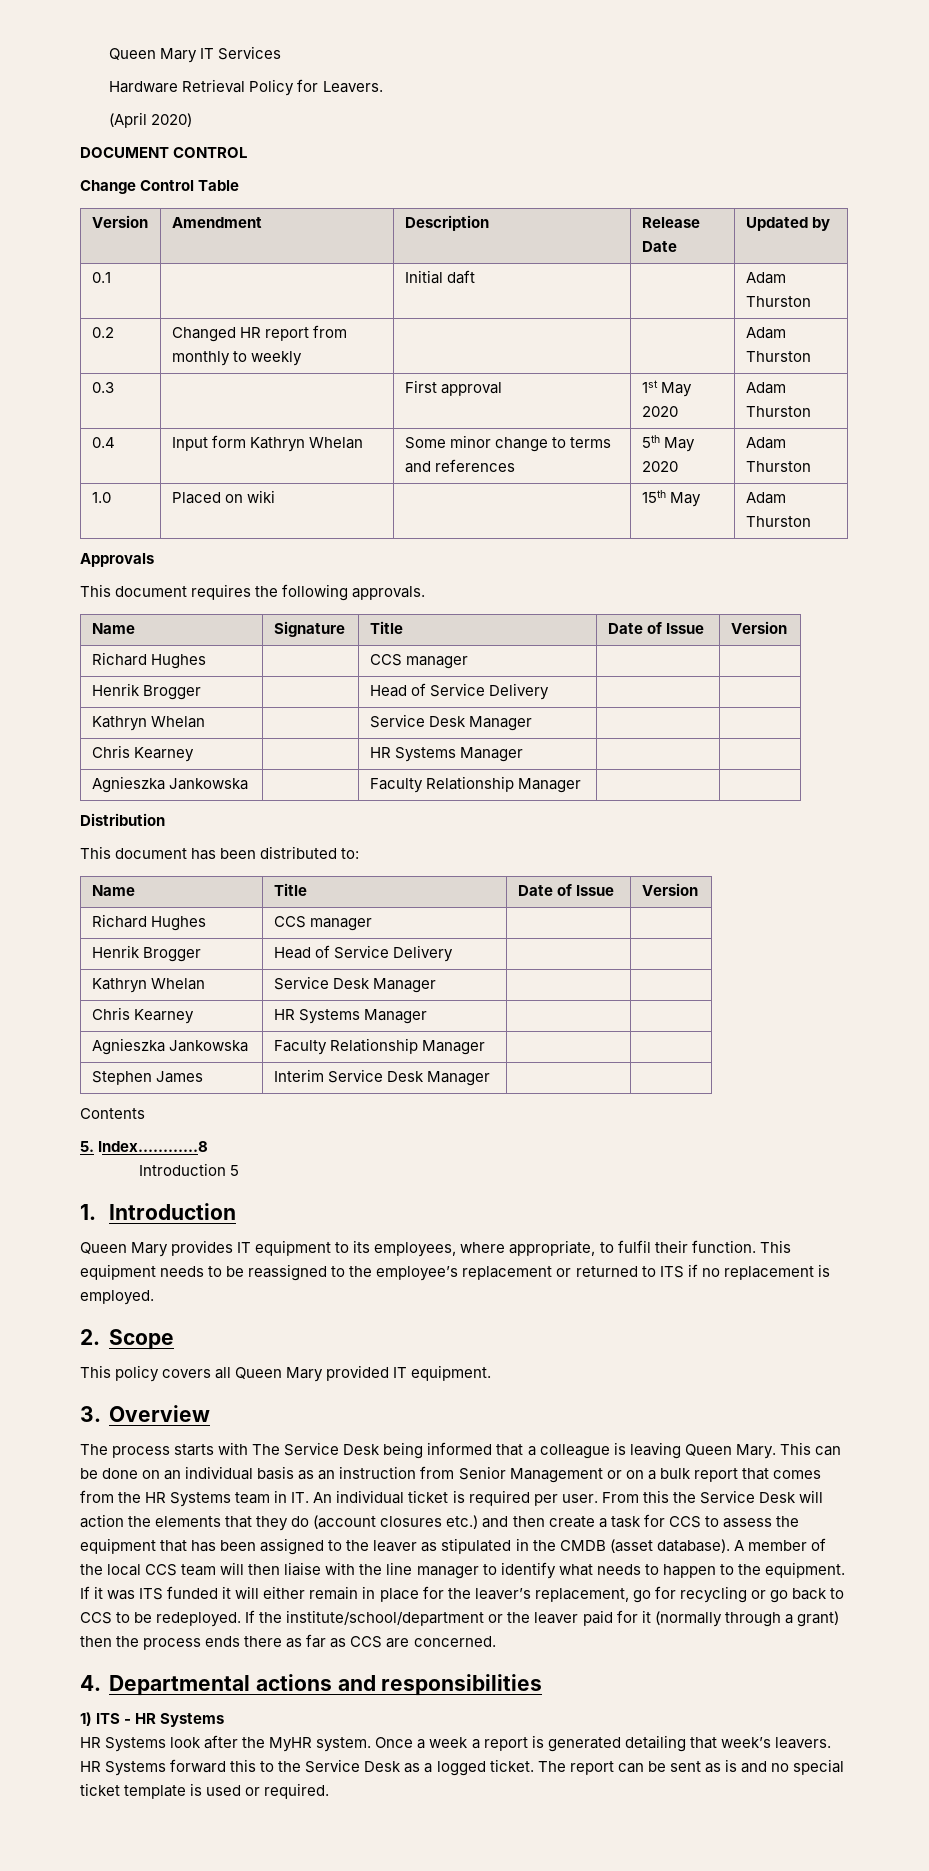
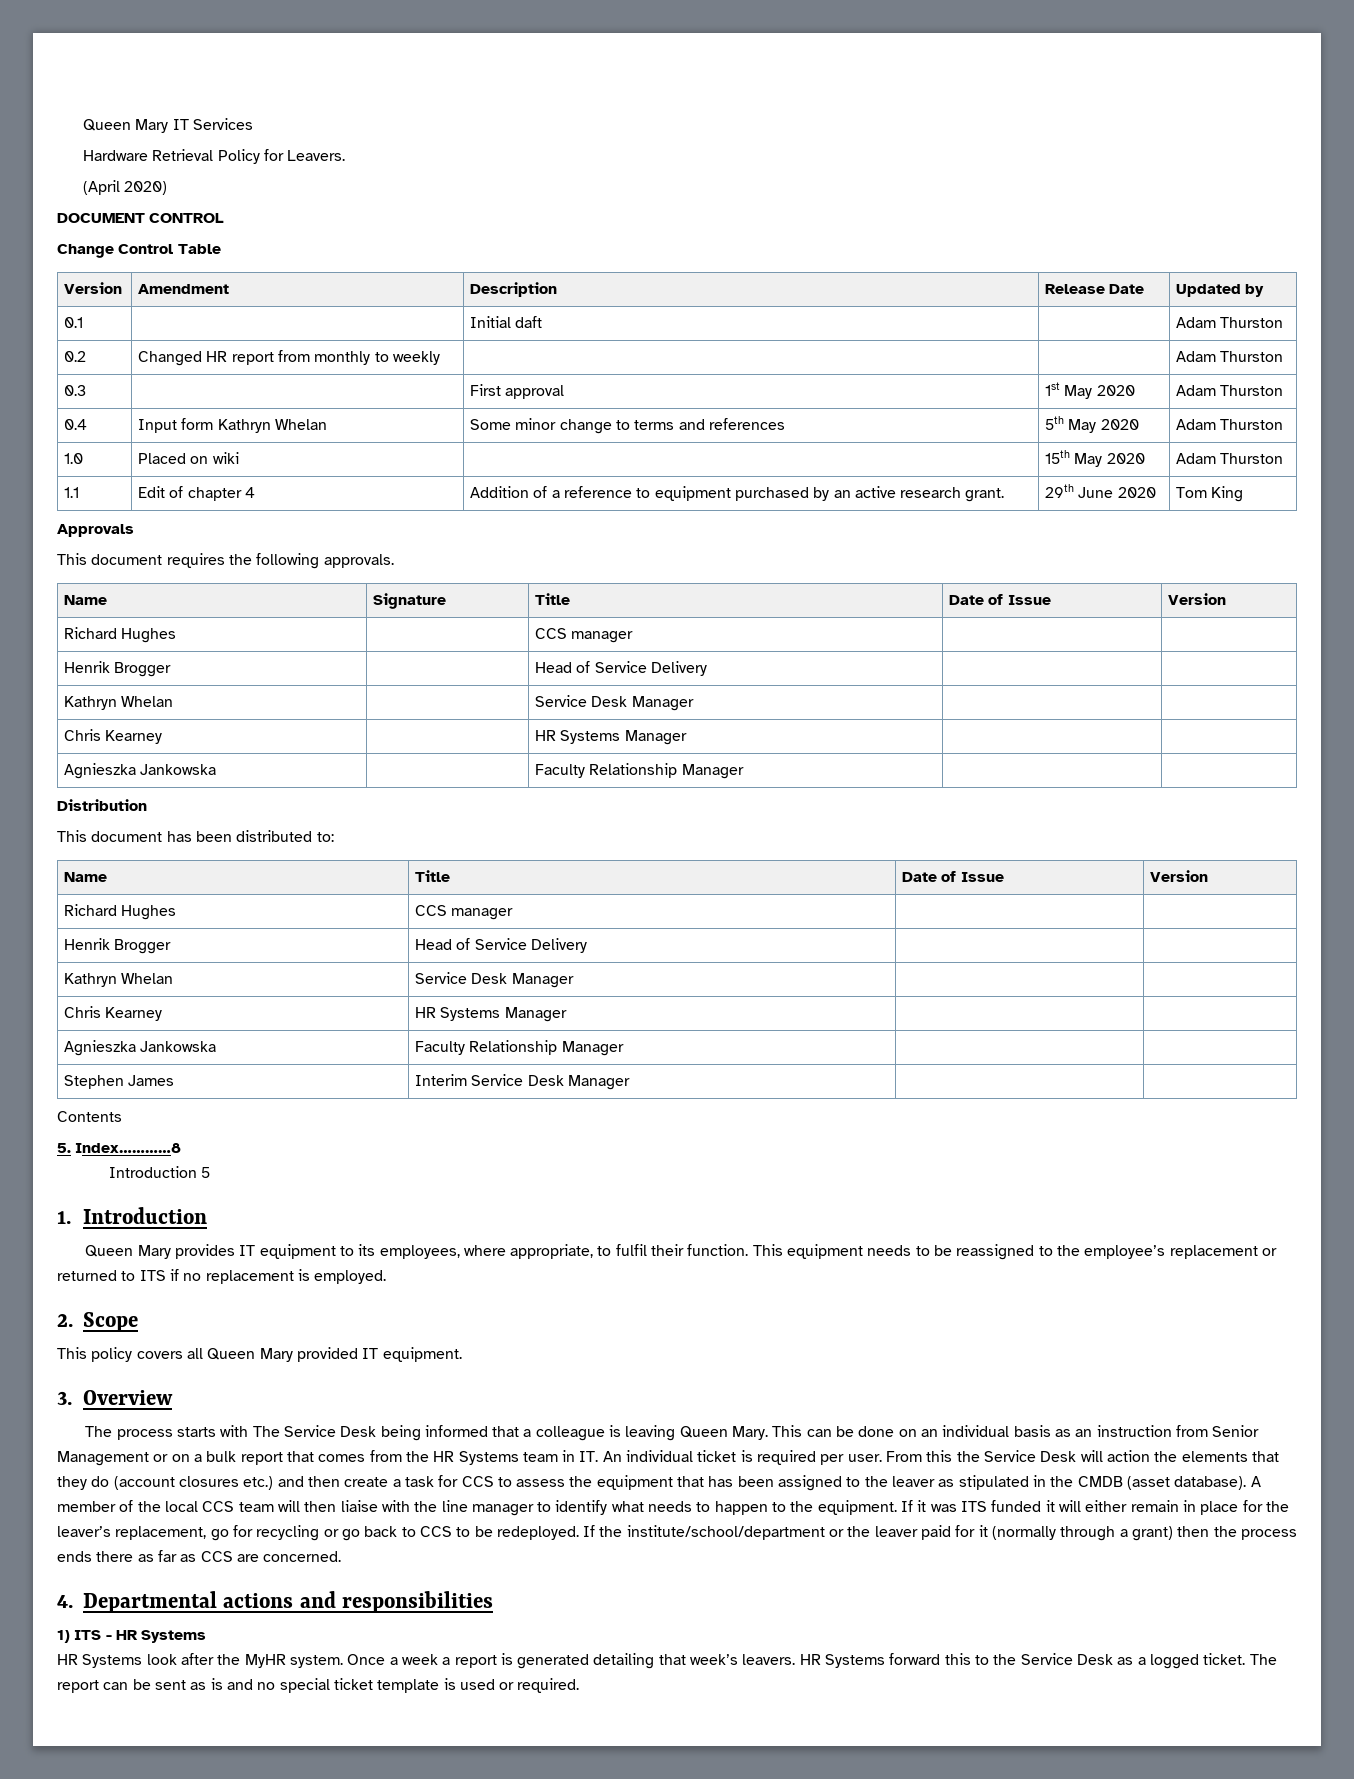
[745,492,786,504] [745,516,811,527] | Adam Thurston -> [1106,453,1145,464] [1175,453,1284,464] [63,487,79,498] [137,486,255,501] [469,486,1005,502] [1044,484,1156,498] [1175,486,1244,502] 2020 | Adam Thurston // 1.1 | Edit of chapter 4 | Addition of a reference to equipment purchased by an active research grant. | 29th June 2020 | Tom King

